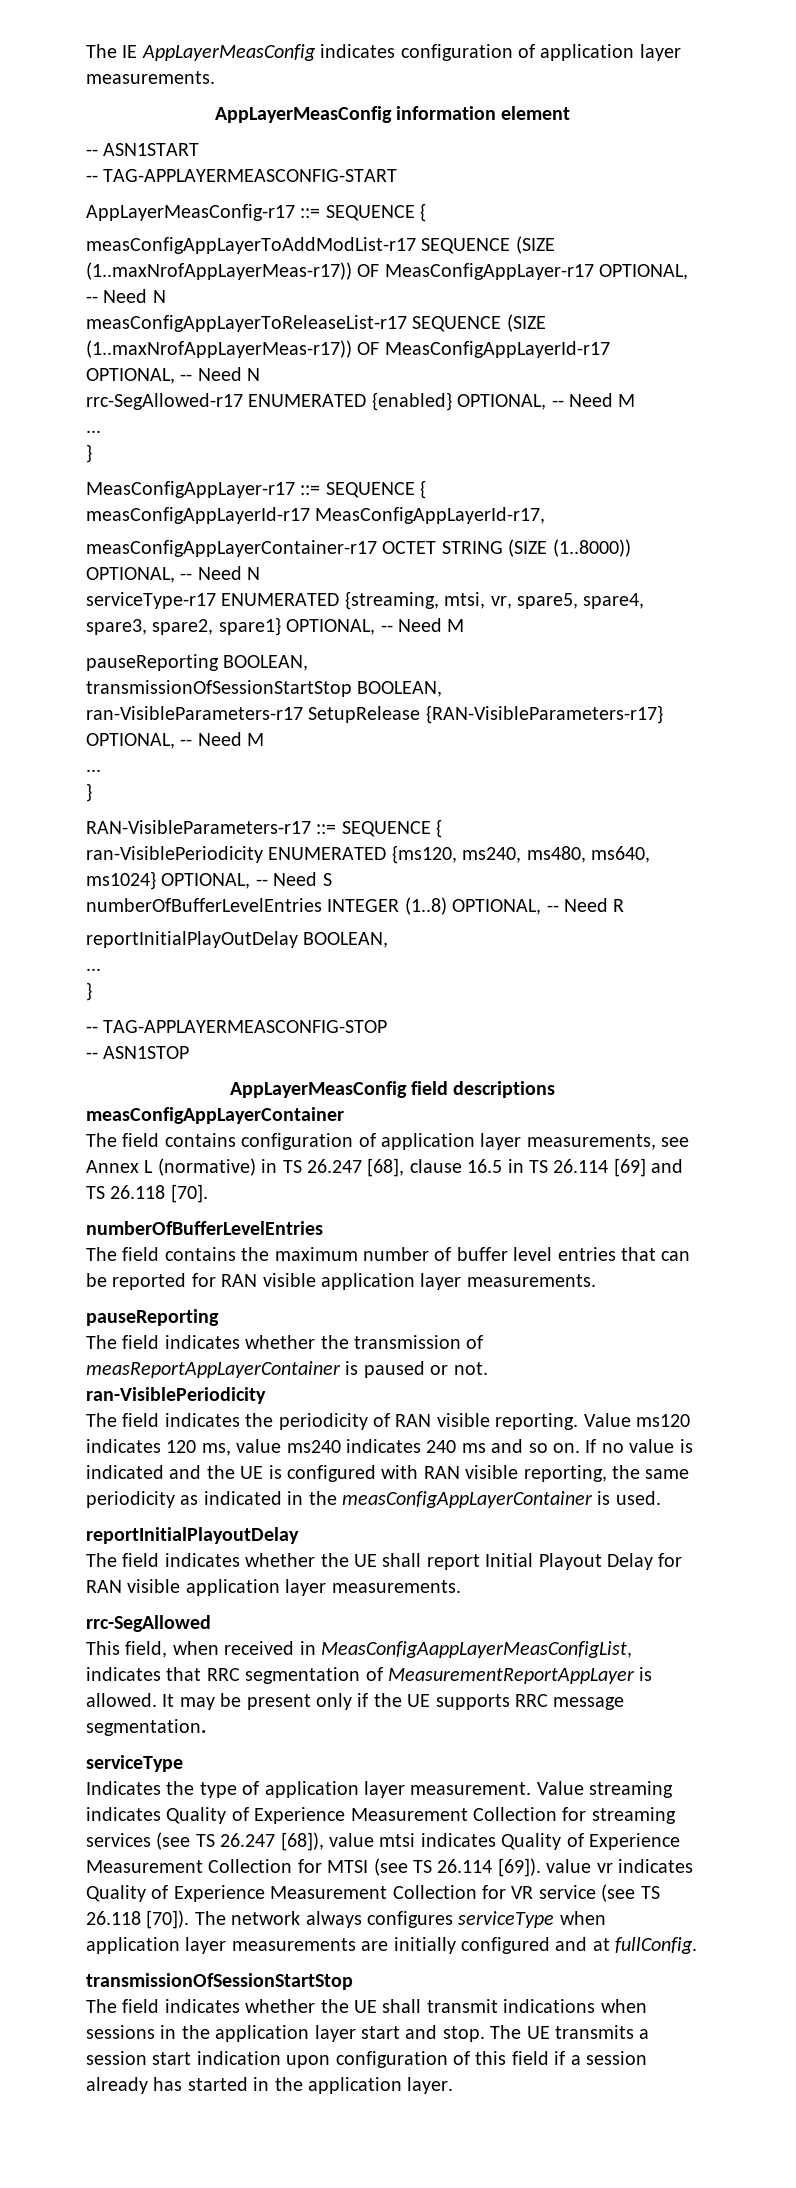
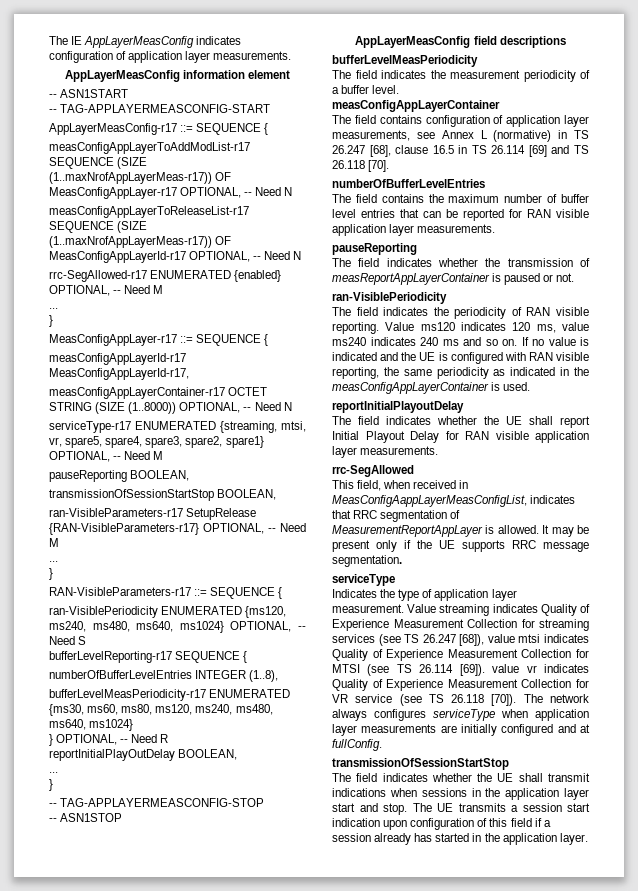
(332, 879) none -> [49,651,248,663] // bufferLevelReporting-r17 SEQUENCE {
[404,897,447,915] (1..8) -> [249,670,279,682] [49,689,291,701] [49,704,273,716] [49,719,134,731] [49,734,53,746] (1..8), // bufferLevelMeasPeriodicity-r17 ENUMERATED {ms30, ms60, ms80, ms120, ms240, ms480, ms640, ms1024} // }
(556, 1089) none -> [332,55,478,67] [332,70,590,82] [332,85,400,94] // bufferLevelMeasPeriodicity // The field indicates the measurement periodicity of a buffer level.

